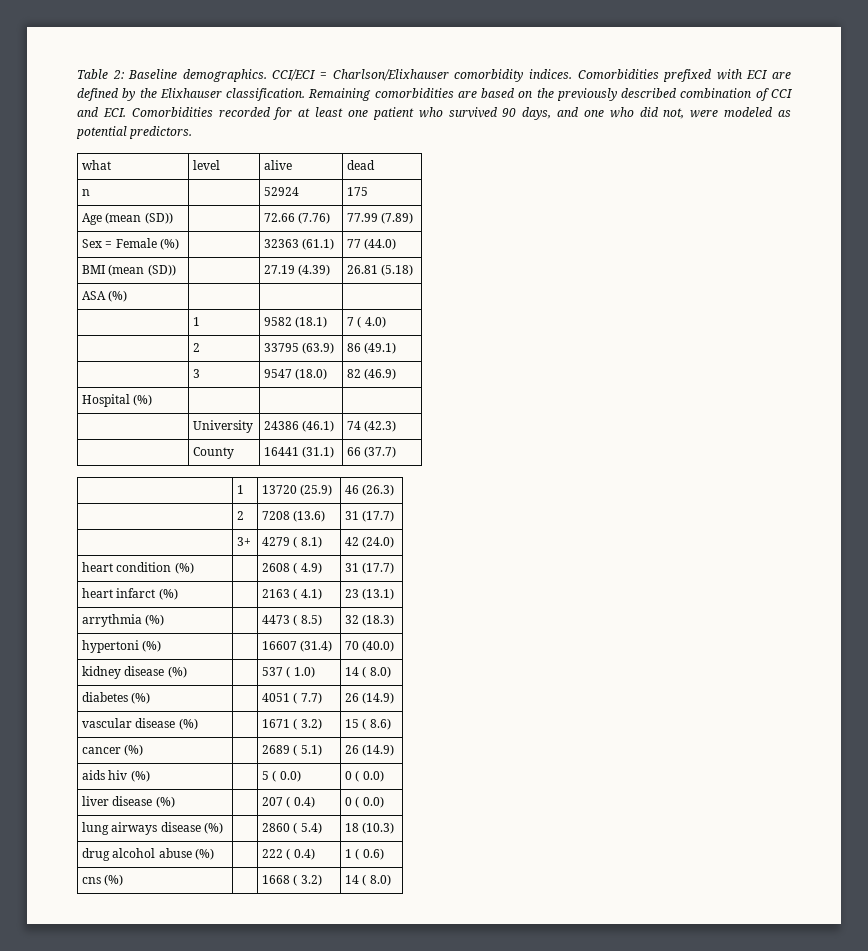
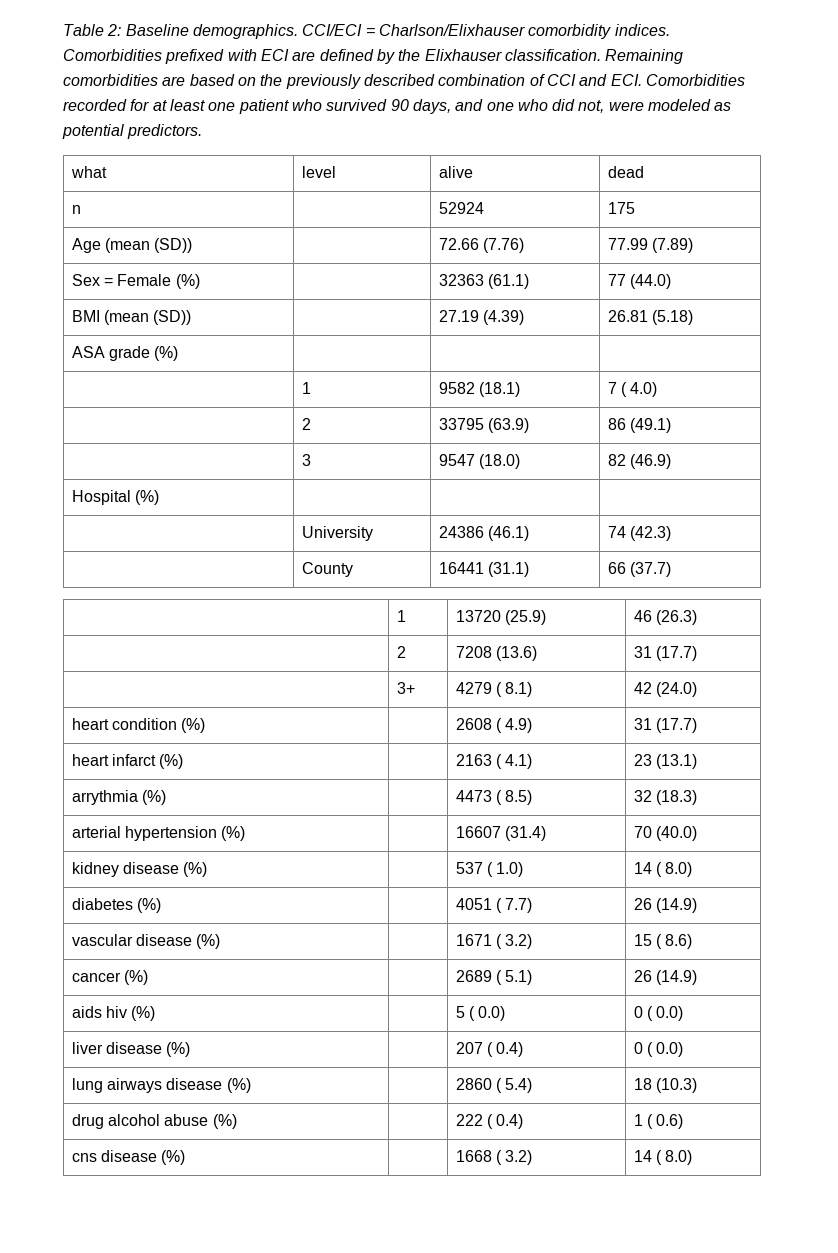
(107, 295) none -> [108,346,150,361] grade
[82,640,140,653] hypertoni -> [71,826,217,841] arterial hypertension
(102, 880) none -> [100,1150,157,1162] disease

